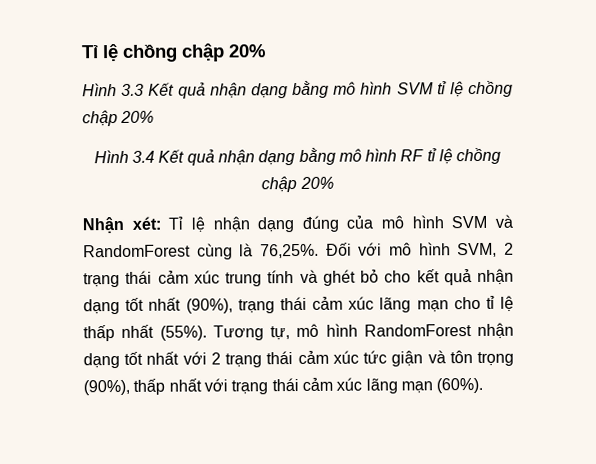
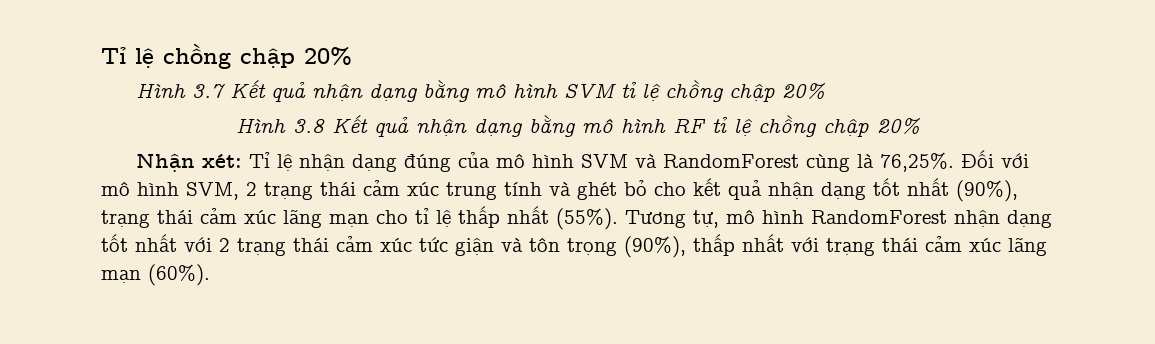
[121,83,145,96] 3.3 -> [191,84,226,98] 3.7
[131,150,155,163] 3.4 -> [292,119,325,133] 3.8

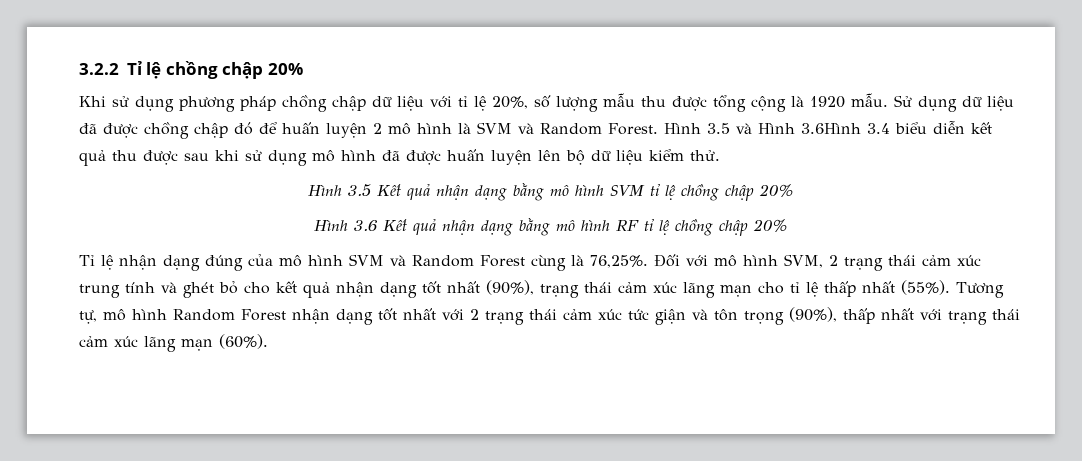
(101, 55) none -> [79,63,119,75] 3.2.2
[135,83,226,98] Hình 3.7 -> [79,93,1014,112] [79,121,992,139] [79,149,720,166] [307,184,371,197] Khi sử dụng phương pháp chồng chập dữ liệu với tỉ lệ 20%, số lượng mẫu thu được tổng cộng là 1920 mẫu. Sử dụng dữ liệu đã được chồng chập đó để huấn luyện 2 mô hình là SVM và Random Forest. Hình 3.5 và Hình 3.6Hình 3.4 biểu diễn kết quả thu được sau khi sử dụng mô hình đã được huấn luyện lên bộ dữ liệu kiểm thử. // Hình 3.5
[292,119,325,133] 3.8 -> [353,220,378,231] 3.6
[135,153,242,172] Nhận xét: -> (787, 225) none
[662,154,799,168] RandomForest -> [412,255,525,267] Random Forest
[811,210,947,224] RandomForest -> [173,309,286,321] Random Forest

